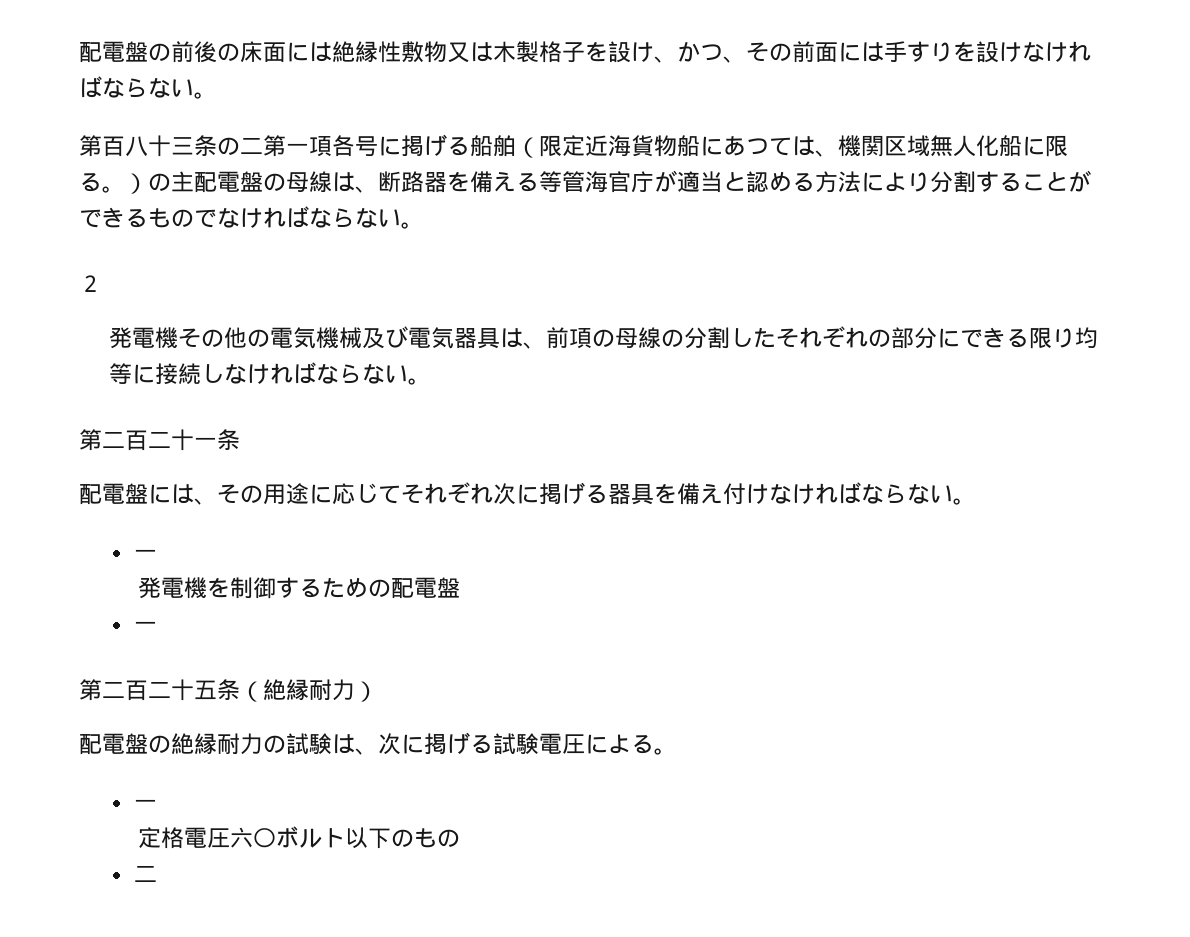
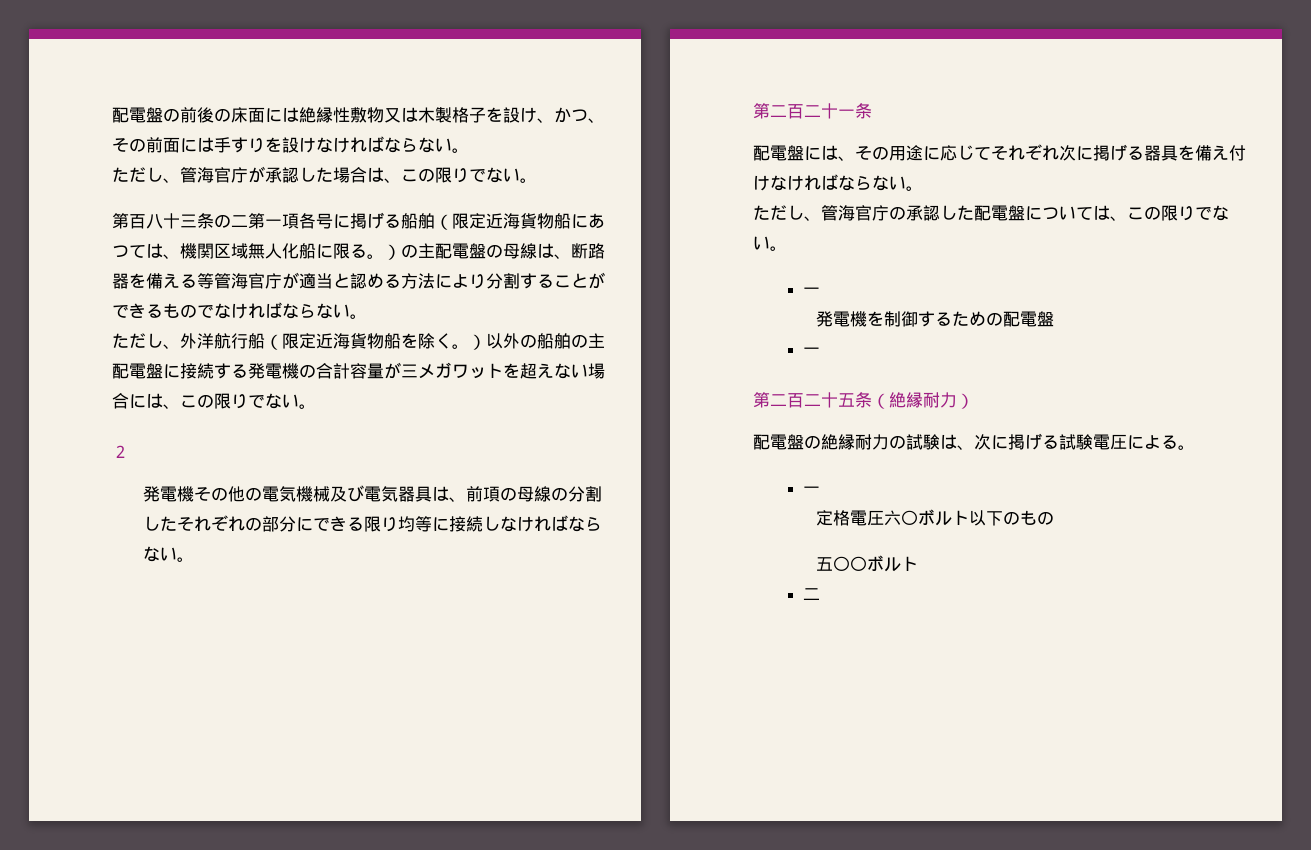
(217, 95) none -> [112,166,537,183] // ただし、管海官庁が承認した場合は、この限りでない。
(424, 225) none -> [112,333,605,350] [112,362,605,379] [112,393,316,409] // ただし、外洋航行船（限定近海貨物船を除く。）以外の船舶の主配電盤に接続する発電機の合計容量が三メガワットを超えない場合には、この限りでない。
(976, 501) none -> [753,205,1229,221] [753,236,787,251] // ただし、管海官庁の承認した配電盤については、この限りでない。
(461, 838) none -> [815,555,918,572] // 五〇〇ボルト

